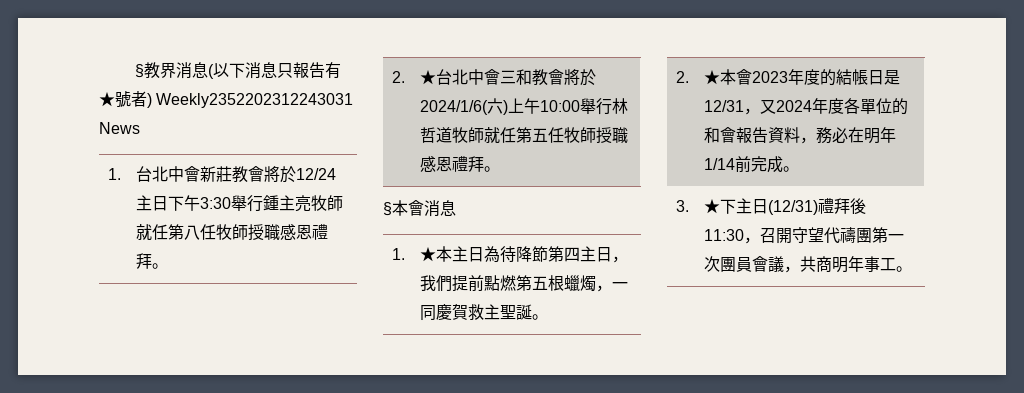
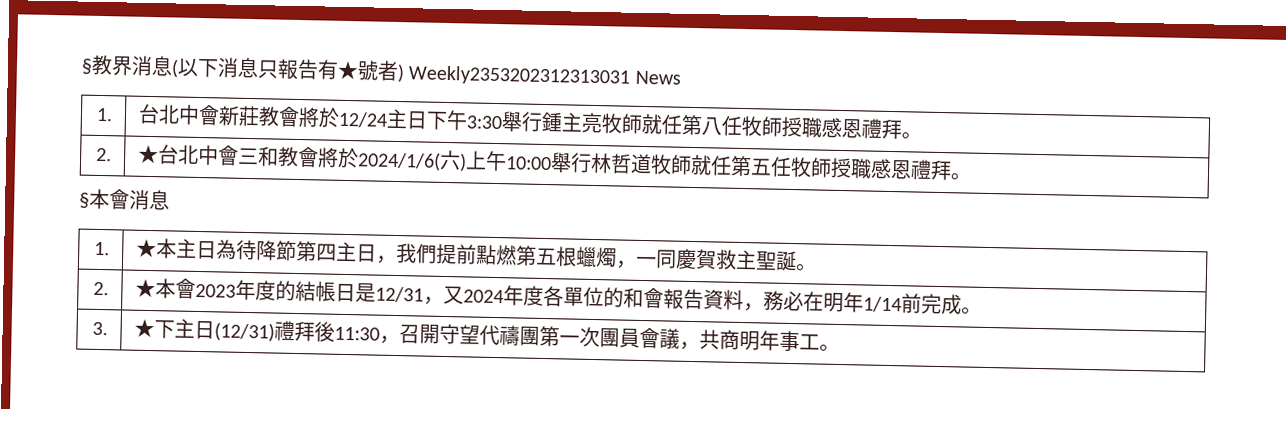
[156,93,354,108] Weekly2352202312243031 -> [408,65,631,87] Weekly2353202312313031

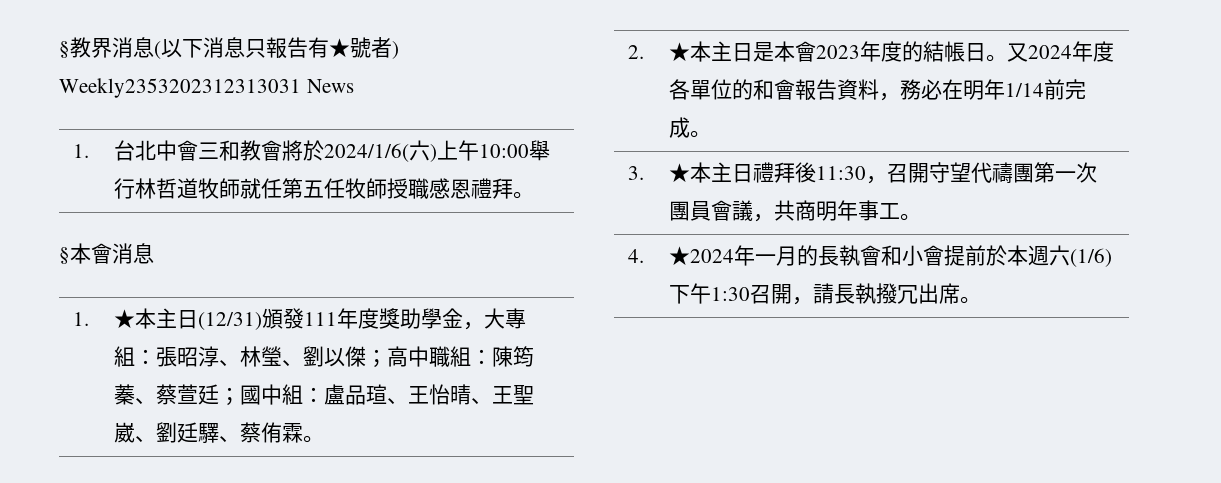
[218,105,923,140] [95,147,112,162] [138,144,240,166] 新莊教會將於12/24主日下午3:30舉行鍾主亮牧師就任第八任牧師授職感恩禮拜。 // 2. | ★台北中會 -> (198, 150) none
[216,239,798,272] 為待降節第四主日，我們提前點燃第五根蠟燭，一同慶賀救主聖誕 -> [197,308,526,330] [113,346,534,368] [113,384,534,406] [113,422,303,444] (12/31)頒發111年度獎助學金，大專組：張昭淳、林瑩、劉以傑；高中職組：陳筠蓁、蔡萱廷；國中組：盧品瑄、王怡晴、王聖崴、劉廷驛、蔡侑霖
(177, 288) none -> [710,41,795,62] 主日是本
[355,283,445,305] 是12/31， -> [985,54,1007,62] 。
[154,318,276,342] 下主日(12/31) -> [689,162,753,183] 本主日
(841, 348) none -> [628,249,645,263] [668,245,1112,267] [668,283,981,305] // 4. | ★2024年一月的長執會和小會提前於本週六(1/6)下午1:30召開，請長執撥冗出席。

